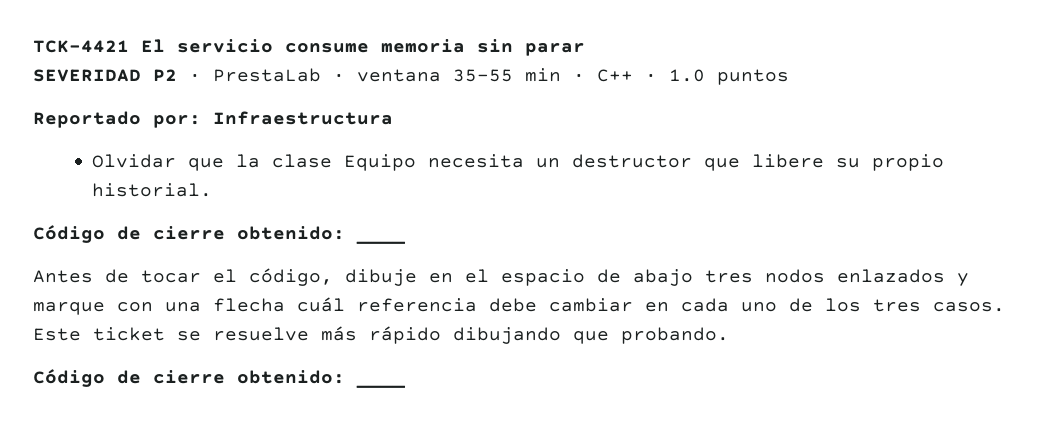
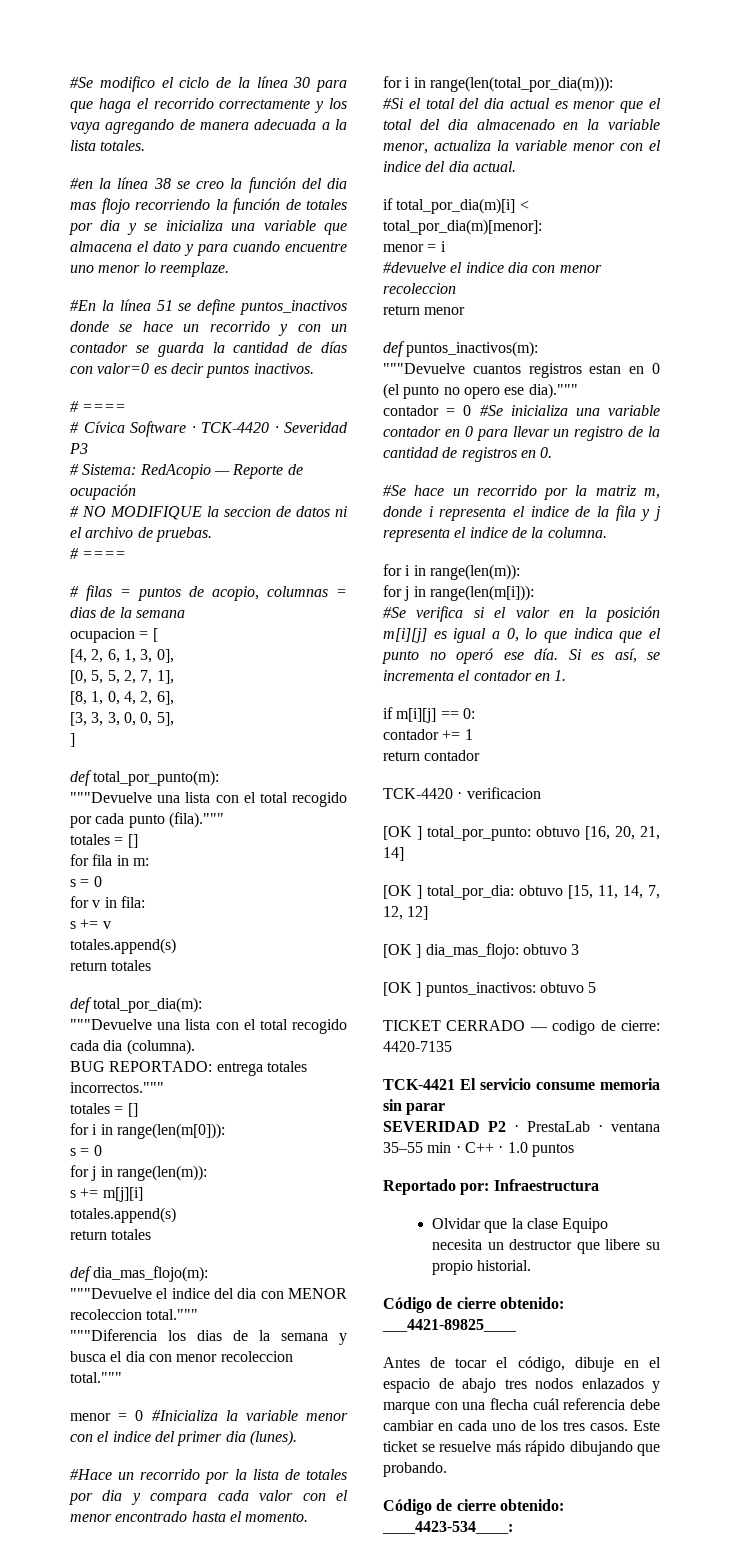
(33, 46) none -> [70,76,347,92] [70,98,348,113] [70,119,348,134] [70,140,146,151] [70,177,348,193] [70,198,347,214] [69,220,347,235] [70,241,347,256] [70,262,229,277] [70,299,347,315] [70,321,347,336] [70,341,347,357] [70,363,314,378] [70,401,127,412] [70,421,348,437] [69,443,88,454] [70,464,303,479] [70,484,136,500] [70,506,347,520] [70,527,212,542] [70,548,127,559] [70,585,347,601] [70,607,185,618] [70,628,158,643] [70,649,174,663] [70,670,174,684] [70,691,174,705] [70,712,174,726] [70,733,75,747] [70,770,220,786] [70,792,347,807] [70,812,224,828] [70,834,138,848] [70,854,149,866] [70,876,102,887] [70,896,145,908] [70,919,111,929] [70,938,176,954] [70,960,152,971] [70,997,203,1013] [70,1019,347,1034] [70,1039,195,1055] [70,1061,307,1076] [70,1082,164,1093] [70,1103,138,1117] [70,1123,225,1139] [70,1145,102,1156] [70,1165,207,1181] [70,1187,143,1202] [70,1207,176,1223] [70,1229,152,1240] [70,1266,209,1282] [70,1288,347,1299] [70,1309,199,1320] [70,1329,347,1345] [70,1351,293,1362] [70,1372,122,1383] [70,1410,348,1421] [70,1430,297,1446] [70,1469,347,1484] [69,1490,348,1505] [70,1511,309,1522] [383,76,613,92] [383,98,661,113] [383,119,660,130] [383,140,661,154] [383,161,516,172] [383,198,529,214] [383,219,542,235] [383,241,446,252] [383,262,602,273] [383,283,456,294] [383,305,466,315] [383,341,539,357] [383,363,660,378] [383,383,578,399] [383,405,660,416] [383,426,660,441] [383,447,553,462] [383,485,660,500] [383,505,661,521] [383,527,607,542] [383,564,520,580] [383,585,534,601] [383,606,660,622] [383,628,661,643] [382,648,660,664] [383,670,567,681] [383,707,475,723] [383,729,473,740] [383,750,481,761] [383,787,541,799] [383,826,660,841] [383,847,404,861] [383,885,660,900] [383,906,429,920] [383,943,580,959] [383,982,597,997] [383,1020,660,1035] [383,1041,452,1052] #Se modifico el ciclo de la línea 30 para que haga el recorrido correctamente y los vaya agregando de manera adecuada a la lista totales. // #en la línea 38 se creo la función del dia mas flojo recorriendo la función de totales por dia y se inicializa una variable que almacena el dato y para cuando encuentre uno menor lo reemplaze. // #En la línea 51 se define puntos_inactivos donde se hace un recorrido y con un contador se guarda la cantidad de días con valor=0 es decir puntos inactivos. // # ==== // # Cívica Software · TCK-4420 · Severidad P3 // # Sistema: RedAcopio — Reporte de ocupación // # NO MODIFIQUE la seccion de datos ni el archivo de pruebas. // # ==== // # filas = puntos de acopio, columnas = dias de la semana // ocupacion = [ // [4, 2, 6, 1, 3, 0], // [0, 5, 5, 2, 7, 1], // [8, 1, 0, 4, 2, 6], // [3, 3, 3, 0, 0, 5], // ] // def total_por_punto(m): // """Devuelve una lista con el total recogido por cada punto (fila).""" // totales = [] // for fila in m: // s = 0 // for v in fila: // s += v // totales.append(s) // return totales // def total_por_dia(m): // """Devuelve una lista con el total recogido cada dia (columna). // BUG REPORTADO: entrega totales incorrectos.""" // totales = [] // for i in range(len(m[0])): // s = 0 // for j in range(len(m)): // s += m[j][i] // totales.append(s) // return totales // def dia_mas_flojo(m): // """Devuelve el indice del dia con MENOR recoleccion total.""" // """Diferencia los dias de la semana y busca el dia con menor recoleccion total.""" // menor = 0 #Inicializa la variable menor con el indice del primer dia (lunes). // #Hace un recorrido por la lista de totales por dia y compara cada valor con el menor encontrado hasta el momento. // for i in range(len(total_por_dia(m))): // #Si el total del dia actual es menor que el total del dia almacenado en la variable menor, actualiza la variable menor con el indice del dia actual. // if total_por_dia(m)[i] < total_por_dia(m)[menor]: // menor = i // #devuelve el indice dia con menor recoleccion // return menor // def puntos_inactivos(m): // """Devuelve cuantos registros estan en 0 (el punto no opero ese dia).""" // contador = 0 #Se inicializa una variable contador en 0 para llevar un registro de la cantidad de registros en 0. // #Se hace un recorrido por la matriz m, donde i representa el indice de la fila y j representa el indice de la columna. // for i in range(len(m)): // for j in range(len(m[i])): // #Se verifica si el valor en la posición m[i][j] es igual a 0, lo que indica que el punto no operó ese día. Si es así, se incrementa el contador en 1. // if m[i][j] == 0: // contador += 1 // return contador // TCK-4420 · verificacion // [OK ] total_por_punto: obtuvo [16, 20, 21, 14] // [OK ] total_por_dia: obtuvo [15, 11, 14, 7, 12, 12] // [OK ] dia_mas_flojo: obtuvo 3 // [OK ] puntos_inactivos: obtuvo 5 // TICKET CERRADO — codigo de cierre: 4420-7135 //
[356,239,406,244] ____ -> [382,1319,517,1332] ___4421-89825____
[356,383,406,388] ____ -> [382,1521,513,1534] ____4423-534____:

